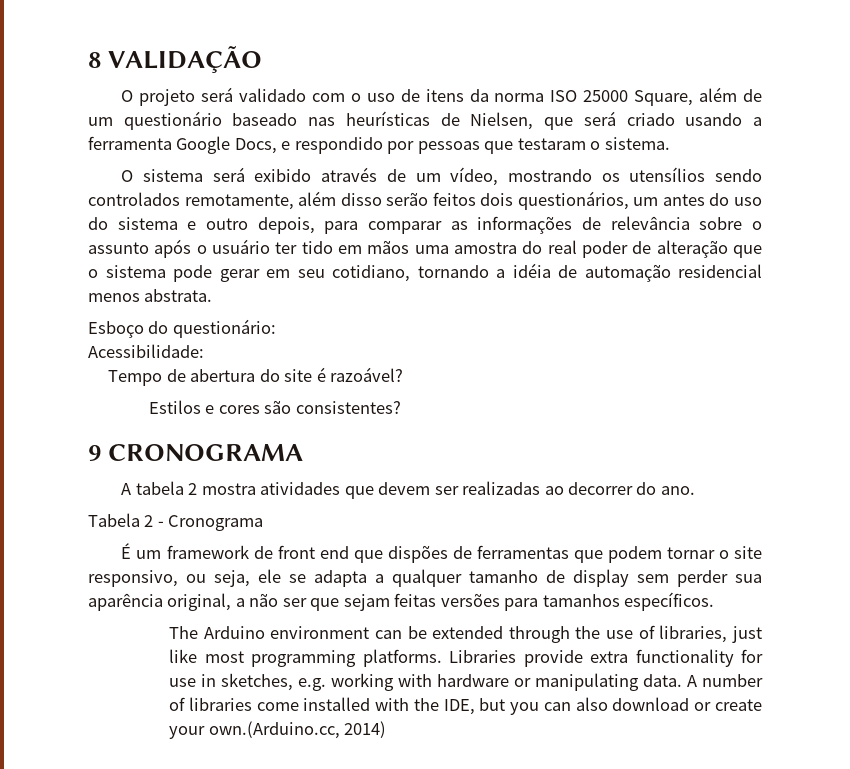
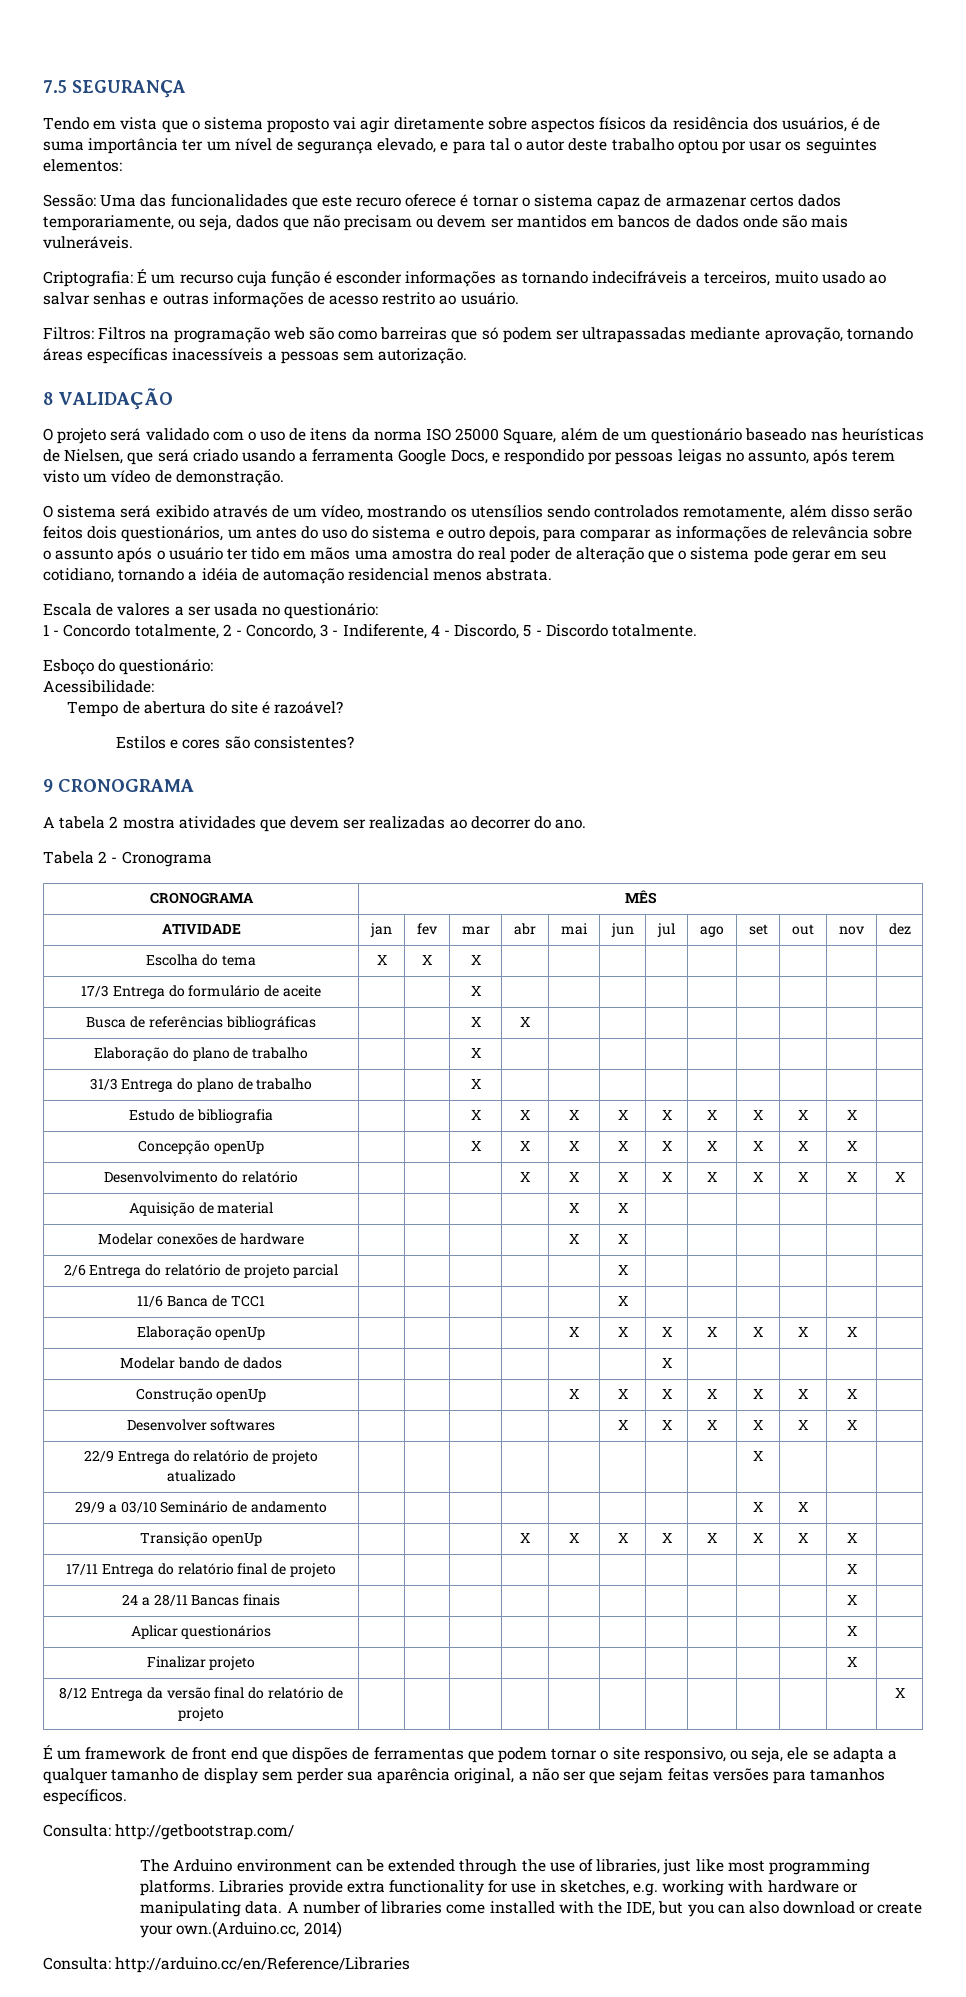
(88, 60) none -> [43,80,186,98] [43,117,881,133] [43,138,877,154] [43,159,122,172] [43,194,841,210] [43,215,849,231] [43,236,133,249] [43,269,886,287] [43,292,519,308] [43,327,913,343] [43,348,468,364] 7.5 SEGURANÇA // Tendo em vista que o sistema proposto vai agir diretamente sobre aspectos físicos da residência dos usuários, é de suma importância ter um nível de segurança elevado, e para tal o autor deste trabalho optou por usar os seguintes elementos: // Sessão: Uma das funcionalidades que este recuro oferece é tornar o sistema capaz de armazenar certos dados temporariamente, ou seja, dados que não precisam ou devem ser mantidos em bancos de dados onde são mais vulneráveis. // Criptografia: É um recurso cuja função é esconder informações as tornando indecifráveis a terceiros, muito usado ao salvar senhas e outras informações de acesso restrito ao usuário. // Filtros: Filtros na programação web são como barreiras que só podem ser ultrapassadas mediante aprovação, tornando áreas específicas inacessíveis a pessoas sem autorização. //
[484,137,670,154] que testaram o sistema. -> [677,449,896,465] [43,470,284,486] leigas no assunto, após terem visto um vídeo de demonstração.
(213, 295) none -> [43,603,379,619] [43,624,697,639] // Escala de valores a ser usada no questionário: // 1 - Concordo totalmente, 2 - Concordo, 3 - Indiferente, 4 - Discordo, 5 - Discordo totalmente.
(264, 523) none -> [149,892,254,904] [624,890,657,904] [161,924,241,934] [370,923,392,937] [417,923,438,935] [461,926,490,935] [514,923,536,935] [561,923,588,935] [610,923,634,937] [657,923,675,937] [700,926,724,937] [748,924,768,935] [792,924,814,935] [839,926,865,935] [888,923,911,935] [146,954,256,966] [376,955,387,965] [422,955,432,965] [470,955,481,965] [81,985,321,999] [470,986,481,996] [86,1016,316,1030] [470,1017,481,1027] [520,1017,530,1027] [93,1047,309,1062] [470,1048,481,1058] [89,1078,313,1092] [470,1079,481,1089] [129,1109,273,1123] [470,1110,481,1120] [520,1110,530,1120] [569,1110,579,1120] [617,1110,628,1120] [661,1110,672,1120] [707,1110,717,1120] [753,1110,763,1120] [798,1110,808,1120] [846,1110,857,1120] [138,1140,264,1155] [470,1141,481,1151] [520,1141,530,1151] [569,1141,579,1151] [617,1141,628,1151] [661,1141,672,1151] [707,1141,717,1151] [753,1141,763,1151] [798,1141,808,1151] [846,1141,857,1151] [104,1171,298,1183] [520,1172,530,1182] [569,1172,579,1182] [617,1172,628,1182] [661,1172,672,1182] [707,1172,717,1182] [753,1172,763,1182] [798,1172,808,1182] [846,1172,857,1182] [894,1172,905,1182] [128,1202,274,1217] [569,1203,579,1213] [617,1203,628,1213] [97,1233,305,1245] [569,1234,579,1244] [617,1234,628,1244] [63,1264,339,1278] [617,1265,628,1275] [137,1295,265,1307] [617,1296,628,1306] [136,1326,266,1341] [569,1327,579,1337] [617,1327,628,1337] [661,1327,672,1337] [707,1327,717,1337] [753,1327,763,1337] [798,1327,808,1337] [846,1327,857,1337] [120,1357,282,1369] [661,1358,672,1368] [135,1388,267,1403] [569,1389,579,1399] [617,1389,628,1399] [661,1389,672,1399] [707,1389,717,1399] [753,1389,763,1399] [798,1389,808,1399] [846,1389,857,1399] [126,1419,276,1431] [617,1420,628,1430] [661,1420,672,1430] [707,1420,717,1430] [753,1420,763,1430] [798,1420,808,1430] [846,1420,857,1430] [84,1450,318,1464] [166,1470,236,1482] [753,1451,763,1461] [75,1501,327,1513] [753,1502,763,1512] [798,1502,808,1512] [140,1532,262,1547] [520,1533,530,1543] [569,1533,579,1543] [617,1533,628,1543] [661,1533,672,1543] [707,1533,717,1543] [753,1533,763,1543] [798,1533,808,1543] [846,1533,857,1543] [66,1563,336,1577] [846,1564,857,1574] [121,1594,281,1606] [846,1595,857,1605] [130,1625,272,1639] [846,1626,857,1636] [146,1656,256,1670] [846,1657,857,1667] [59,1687,343,1701] [178,1707,224,1721] [894,1688,905,1698] // CRONOGRAMA | MÊS // ATIVIDADE | jan | fev | mar | abr | mai | jun | jul | ago | set | out | nov | dez // Escolha do tema | X | X | X | | | | | | | | | // 17/3 Entrega do formulário de aceite | | | X | | | | | | | | | // Busca de referências bibliográficas | | | X | X | | | | | | | | // Elaboração do plano de trabalho | | | X | | | | | | | | | // 31/3 Entrega do plano de trabalho | | | X | | | | | | | | | // Estudo de bibliografia | | | X | X | X | X | X | X | X | X | X | // Concepção openUp | | | X | X | X | X | X | X | X | X | X | // Desenvolvimento do relatório | | | | X | X | X | X | X | X | X | X | X // Aquisição de material | | | | | X | X | | | | | | // Modelar conexões de hardware | | | | | X | X | | | | | | // 2/6 Entrega do relatório de projeto parcial | | | | | | X | | | | | | // 11/6 Banca de TCC1 | | | | | | X | | | | | | // Elaboração openUp | | | | | X | X | X | X | X | X | X | // Modelar bando de dados | | | | | | | X | | | | | // Construção openUp | | | | | X | X | X | X | X | X | X | // Desenvolver softwares | | | | | | X | X | X | X | X | X | // 22/9 Entrega do relatório de projeto atualizado | | | | | | | | | X | | | // 29/9 a 03/10 Seminário de andamento | | | | | | | | | X | X | | // Transição openUp | | | | X | X | X | X | X | X | X | X | // 17/11 Entrega do relatório final de projeto | | | | | | | | | | | X | // 24 a 28/11 Bancas finais | | | | | | | | | | | X | // Aplicar questionários | | | | | | | | | | | X | // Finalizar projeto | | | | | | | | | | | X | // 8/12 Entrega da versão final do relatório de projeto | | | | | | | | | | | | X
(715, 601) none -> [43,1824,295,1840] // Consulta: http://getbootstrap.com/
(386, 729) none -> [43,1957,411,1973] // Consulta: http://arduino.cc/en/Reference/Libraries

